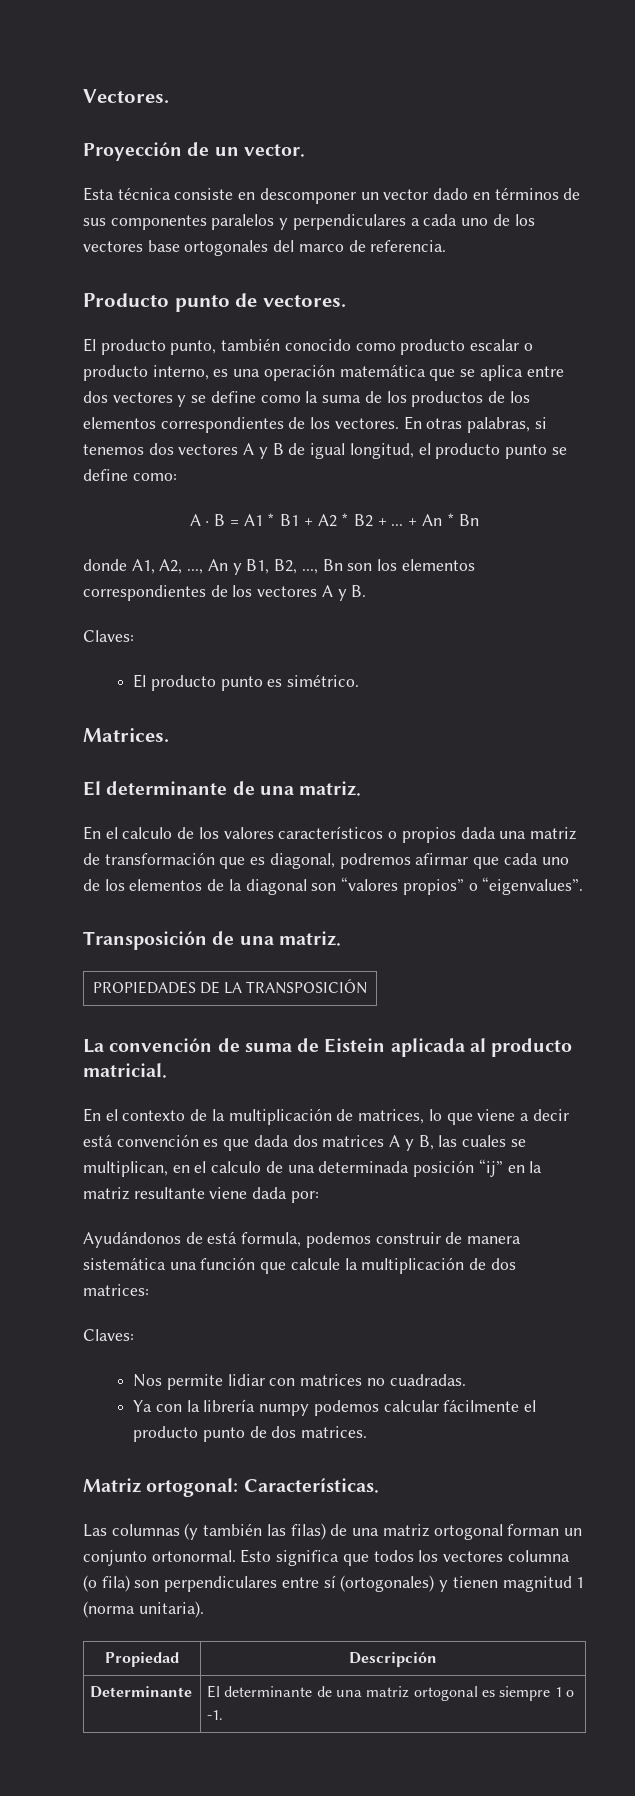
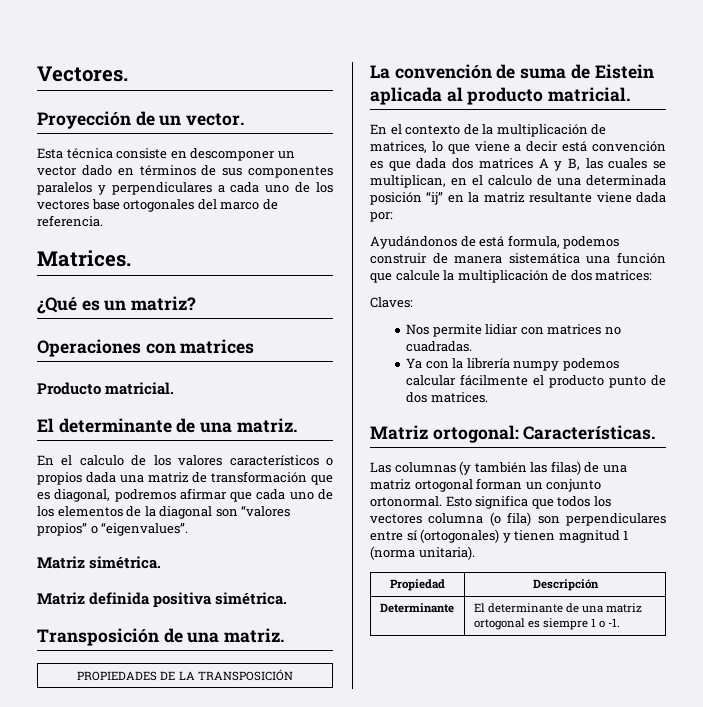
[83,293,346,312] [83,338,533,355] [83,364,564,381] [83,391,530,407] [83,416,547,433] [83,443,567,459] [83,469,177,481] [189,513,480,527] [83,559,475,575] [83,585,367,601] [83,630,134,642] [133,674,360,691] [83,728,169,742] Producto punto de vectores. // El producto punto, también conocido como producto escalar o producto interno, es una operación matemática que se aplica entre dos vectores y se define como la suma de los productos de los elementos correspondientes de los vectores. En otras palabras, si tenemos dos vectores A y B de igual longitud, el producto punto se define como: // A · B = A1 * B1 + A2 * B2 + ... + An * Bn // donde A1, A2, ..., An y B1, B2, ..., Bn son los elementos correspondientes de los vectores A y B. // Claves: // El producto punto es simétrico. // Matrices. -> [37,250,131,267] [37,296,197,314] [37,339,255,357] [37,382,175,395] Matrices. // ¿Qué es un matriz? // Operaciones con matrices // Producto matricial.
(584, 886) none -> [37,556,162,569] [37,592,288,608] // Matriz simétrica. // Matriz definida positiva simétrica.

